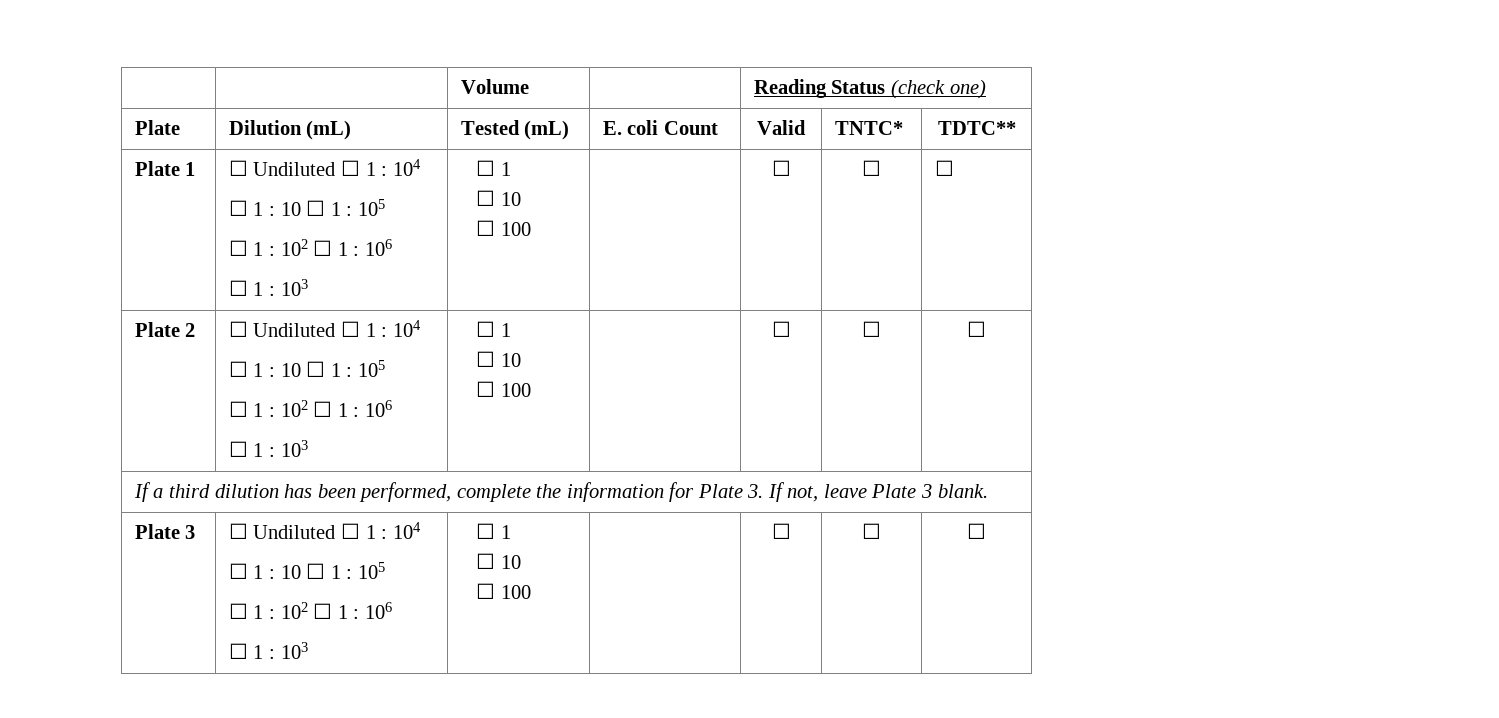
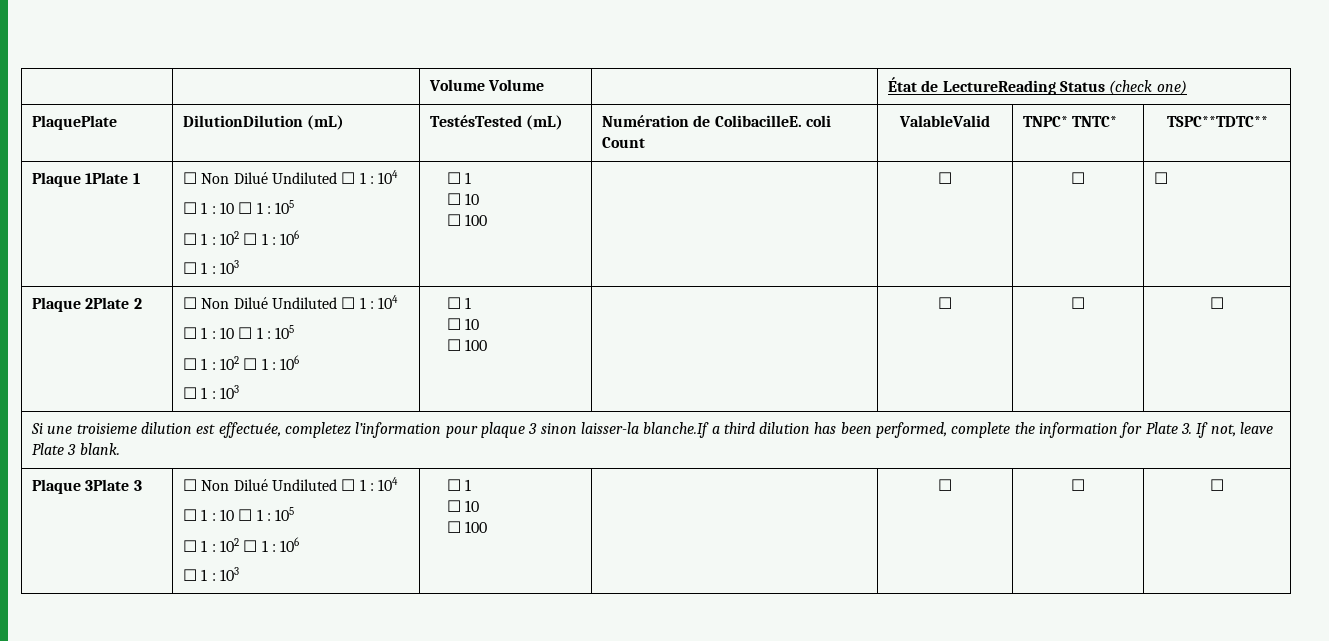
[460,79,529,94] [753,79,827,98] | | Volume | | Reading -> [429,79,545,91] [888,77,1056,95] | | Volume Volume | | État de LectureReading
[134,120,180,135] [228,120,352,140] [460,120,570,140] [602,121,622,135] Plate | Dilution (mL) | Tested (mL) | E. -> [32,115,118,130] [183,115,345,130] [430,115,564,130] [602,115,802,127] PlaquePlate | DilutionDilution (mL) | TestésTested (mL) | Numération de ColibacilleE.
[757,120,806,135] Valid | -> [899,115,990,127] [1023,116,1069,127] ValableValid | TNPC*
[937,121,1016,135] [134,161,196,176] [228,160,248,176] TDTC** // Plate 1 | ☐ -> [1166,116,1268,127] [32,172,140,187] [183,172,268,184] TSPC**TDTC** // Plaque 1Plate 1 | ☐ Non Dilué
[134,322,180,337] Plate -> [32,297,130,312] Plaque 2Plate
(248, 329) none -> [201,297,268,309] Non Dilué
[133,482,151,502] If -> [31,422,710,438] Si une troisieme dilution est effectuée, completez l’information pour plaque 3 sinon laisser-la blanche.If
[134,524,180,539] Plate -> [32,479,130,494] Plaque 3Plate
(248, 531) none -> [201,479,268,491] Non Dilué

